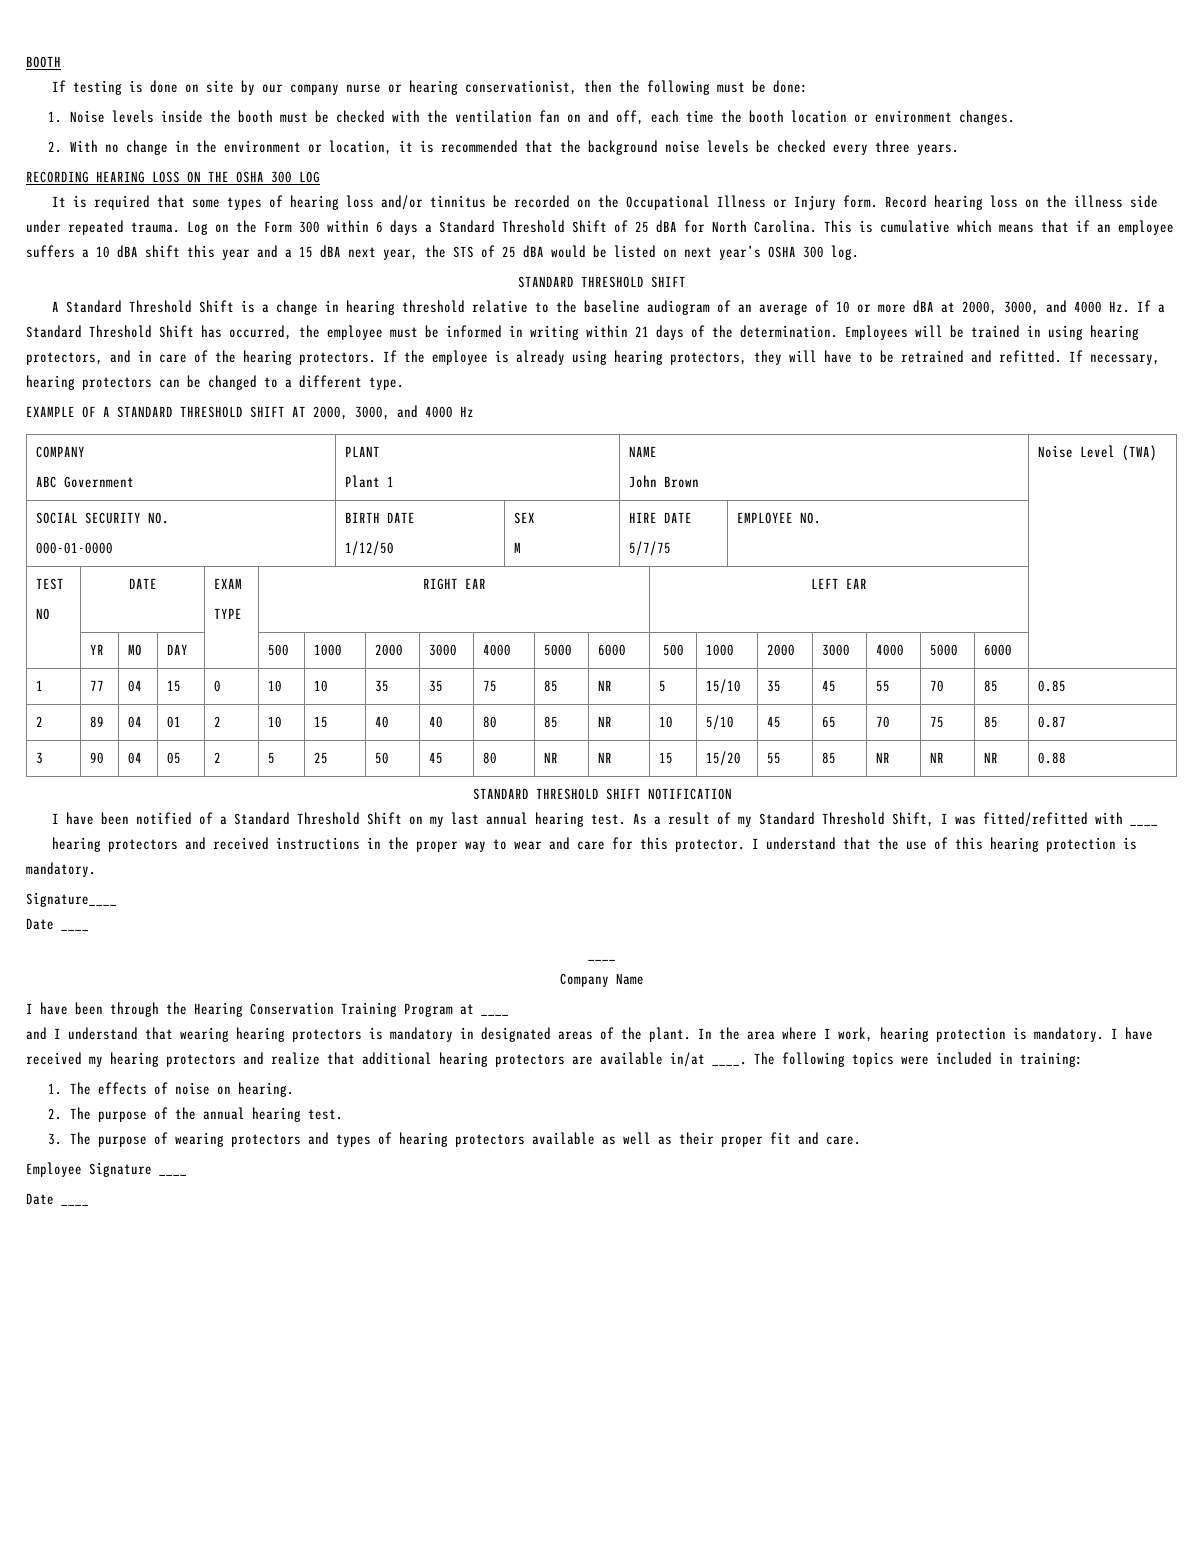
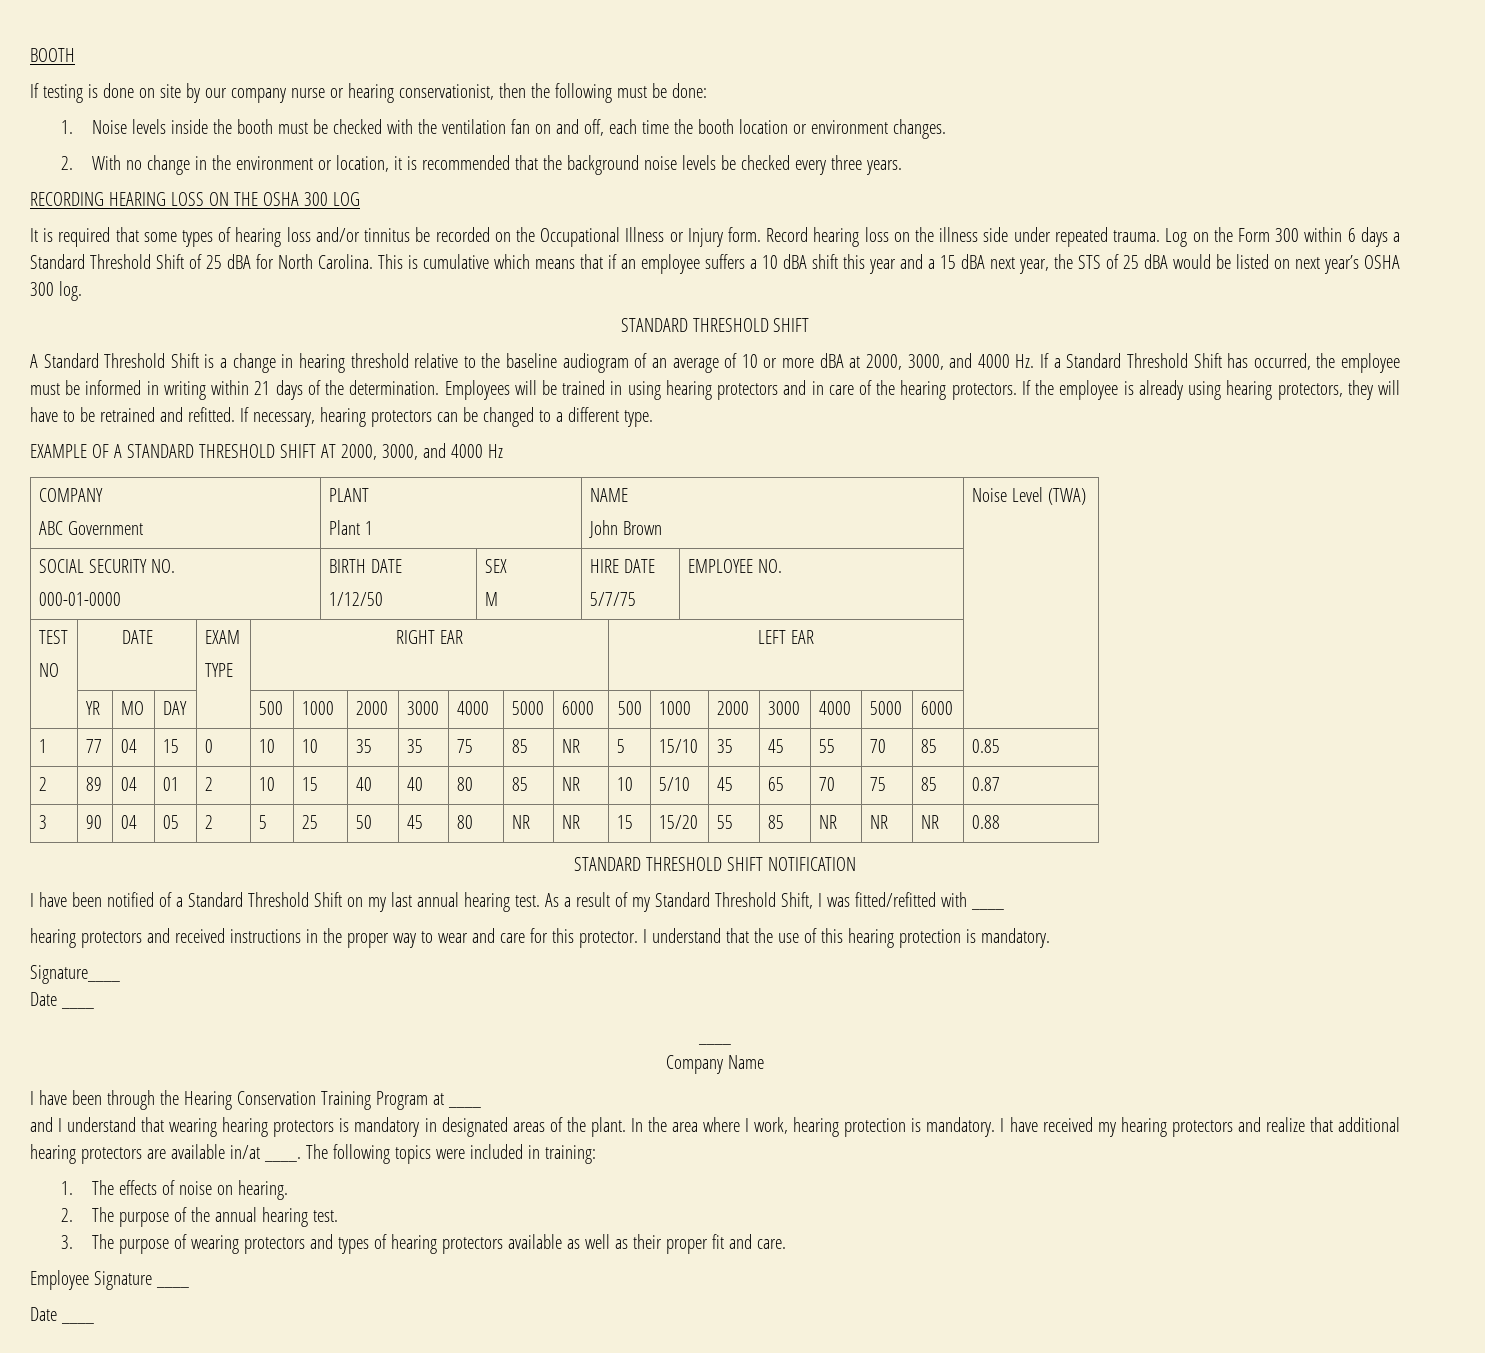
[26,352,103,365] protectors, -> [717,383,779,400] protectors

